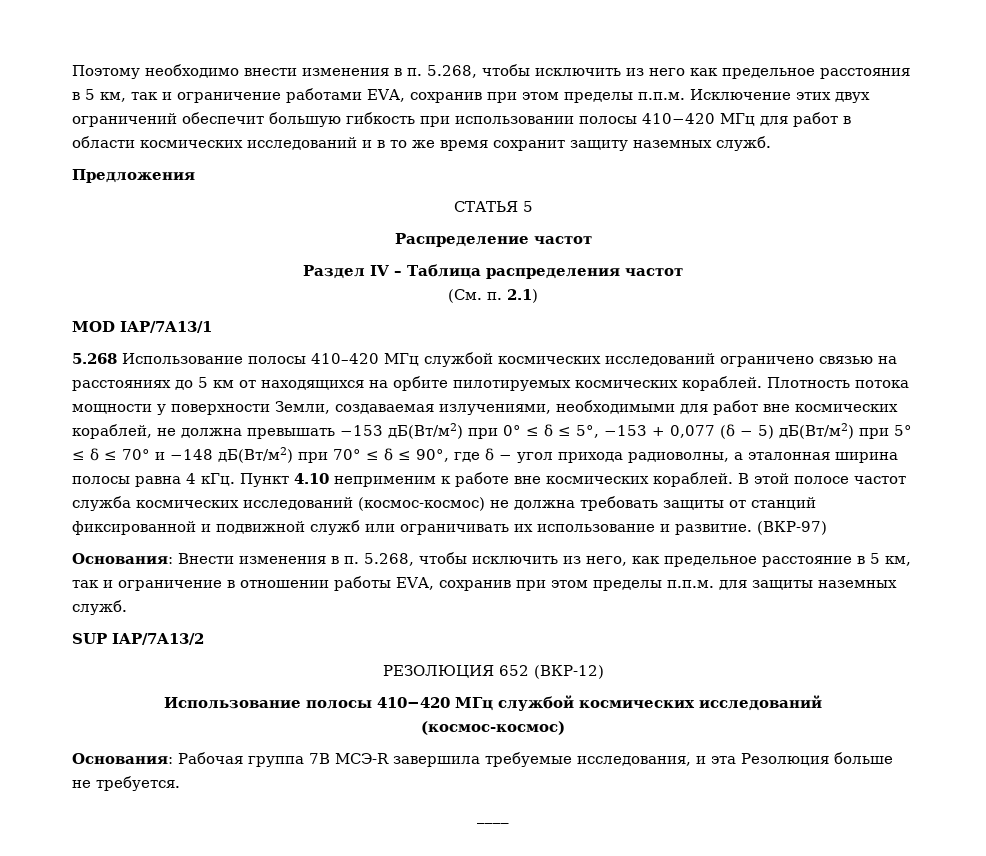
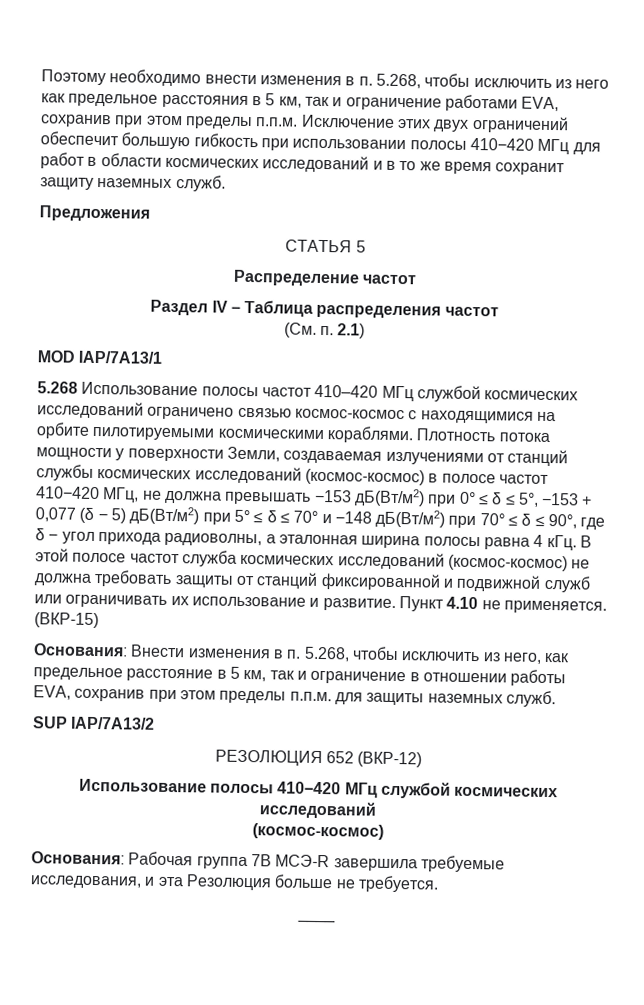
(306, 360) none -> [261,387,312,397] частот
[878,356,897,364] [72,376,762,391] на расстояниях до 5 км от находящихся на орбите пилотируемых космических кораблей. -> [294,408,556,424] [36,422,414,444] космос-космос с находящимися на орбите пилотируемыми космическими кораблями.
[439,400,898,415] [72,424,152,439] излучениями, необходимыми для работ вне космических кораблей, -> [385,449,569,467] [36,464,549,486] [36,486,140,503] излучениями от станций службы космических исследований (космос-космос) в полосе частот 410−420 МГц,
[240,472,733,487] Пункт 4.10 неприменим к работе вне космических кораблей. -> (577, 542) none
[757,521,827,535] (ВКР-97) -> [398,596,607,614] [34,612,99,629] Пункт 4.10 не применяется. (ВКР-15)

